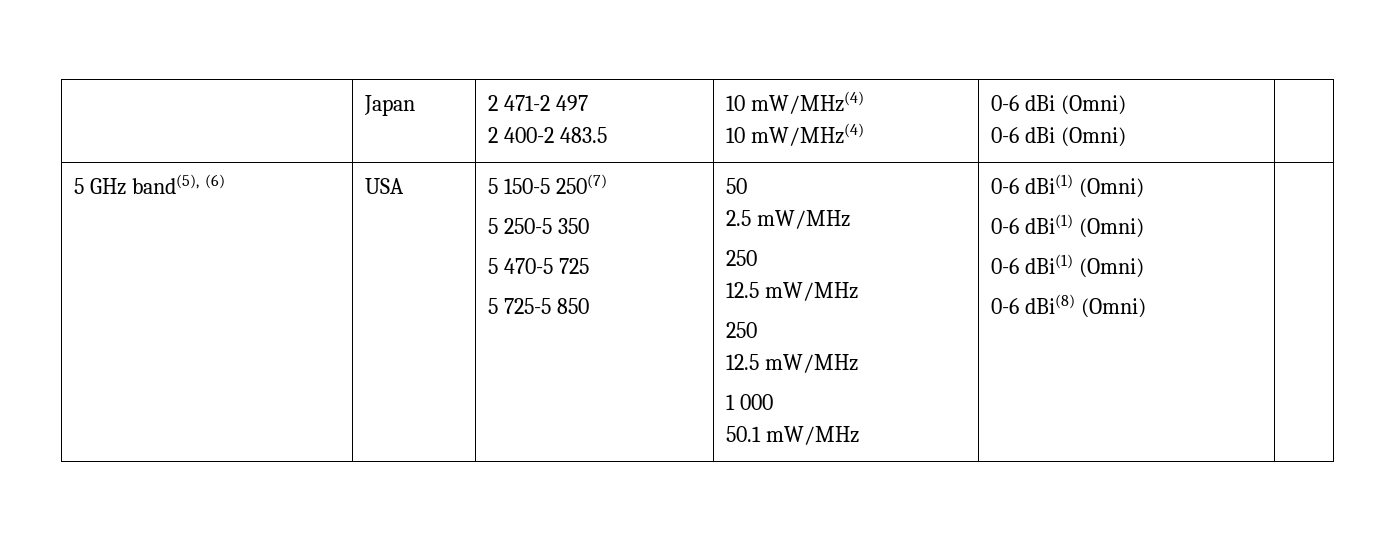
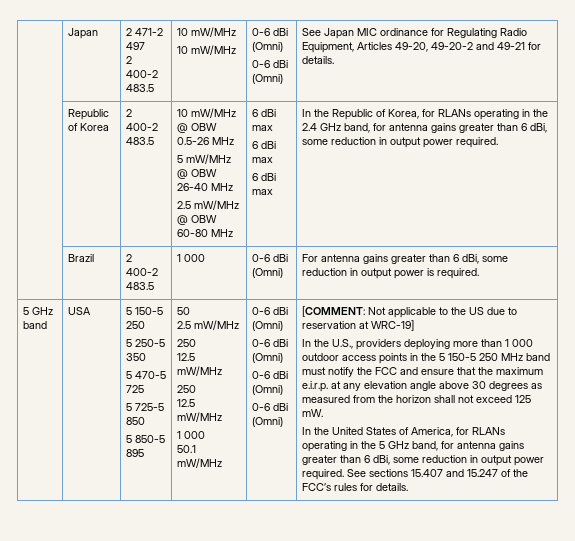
[750,91,864,114] [725,123,864,146] [990,95,1126,115] [990,127,1126,147] [73,174,225,195] mW/MHz(4) // 10 mW/MHz(4) | 0-6 dBi (Omni) // 0-6 dBi (Omni) | // 5 GHz band(5), (6) -> [190,27,236,37] [176,45,236,55] [251,28,288,36] [251,42,283,52] [251,60,288,68] [251,74,283,84] [301,28,527,39] [301,42,541,53] [301,56,334,64] [67,109,109,120] [67,123,109,131] [125,109,132,117] [125,123,158,131] [125,137,154,145] [176,108,236,118] [176,123,217,133] [176,137,234,145] [176,154,231,164] [176,169,217,179] [176,183,233,191] [176,200,239,210] [176,215,217,225] [176,229,233,237] [251,109,276,117] [251,125,273,131] [251,141,276,149] [251,157,273,163] [251,173,276,181] [251,189,273,195] [301,109,548,120] [301,123,547,133] [301,137,498,148] [67,254,94,262] [125,254,132,262] [125,268,158,276] [125,282,154,290] [176,254,205,262] [251,254,288,262] [251,268,283,278] [301,254,508,264] [301,268,479,279] [22,307,53,315] [22,321,47,329] mW/MHz // 10 mW/MHz | 0-6 dBi (Omni) // 0-6 dBi (Omni) | See Japan MIC ordinance for Regulating Radio Equipment, Articles 49-20, 49-20-2 and 49-21 for details. // | Republic of Korea | 2 400-2 483.5 | 10 mW/MHz @ OBW 0.5-26 MHz // 5 mW/MHz @ OBW 26-40 MHz // 2.5 mW/MHz @ OBW 60-80 MHz | 6 dBi max // 6 dBi max // 6 dBi max | In the Republic of Korea, for RLANs operating in the 2.4 GHz band, for antenna gains greater than 6 dBi, some reduction in output power required. // | Brazil | 2 400-2 483.5 | 1 000 | 0-6 dBi (Omni) | For antenna gains greater than 6 dBi, some reduction in output power is required. // 5 GHz band
[555,174,607,194] 250(7) -> [125,321,145,329] 250
(589, 306) none -> [125,435,165,443] [125,449,144,457] // 5 850-5 895
[1024,174,1144,198] [990,214,1144,238] [990,254,1144,278] [990,294,1146,318] dBi(1) (Omni) // 0-6 dBi(1) (Omni) // 0-6 dBi(1) (Omni) // 0-6 dBi(8) (Omni) | -> [272,307,288,315] [251,321,283,331] [251,339,288,347] [251,353,283,363] [251,371,288,379] [251,385,283,395] [251,403,288,411] [251,417,283,427] [301,306,517,318] [301,320,414,331] [301,339,533,350] [301,353,550,364] [301,367,543,377] [301,381,542,392] [301,395,531,403] [301,409,323,417] [301,427,505,437] [301,441,524,452] [301,455,544,466] [301,469,528,480] [301,483,408,491] dBi (Omni) // 0-6 dBi (Omni) // 0-6 dBi (Omni) // 0-6 dBi (Omni) | [COMMENT: Not applicable to the US due to reservation at WRC-19] // In the U.S., providers deploying more than 1 000 outdoor access points in the 5 150-5 250 MHz band must notify the FCC and ensure that the maximum e.i.r.p. at any elevation angle above 30 degrees as measured from the horizon shall not exceed 125 mW. // In the United States of America, for RLANs operating in the 5 GHz band, for antenna gains greater than 6 dBi, some reduction in output power required. See sections 15.407 and 15.247 of the FCC’s rules for details.

